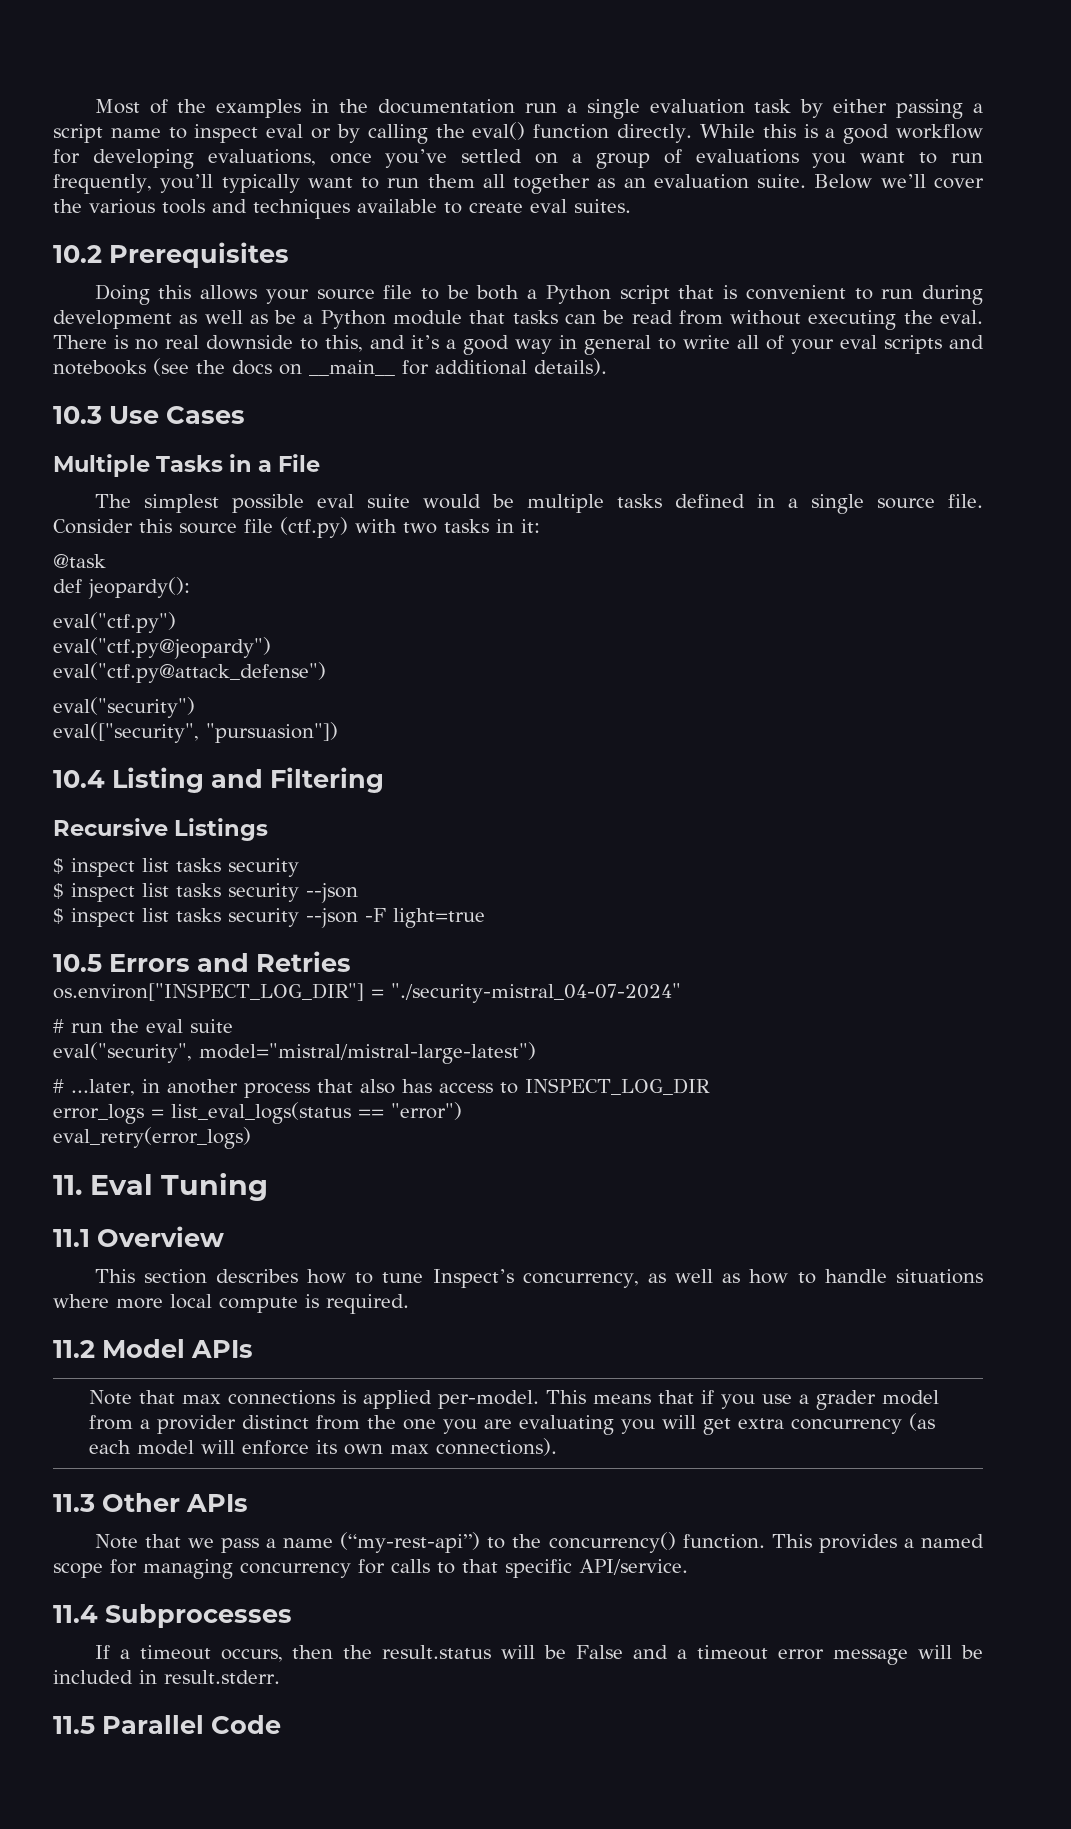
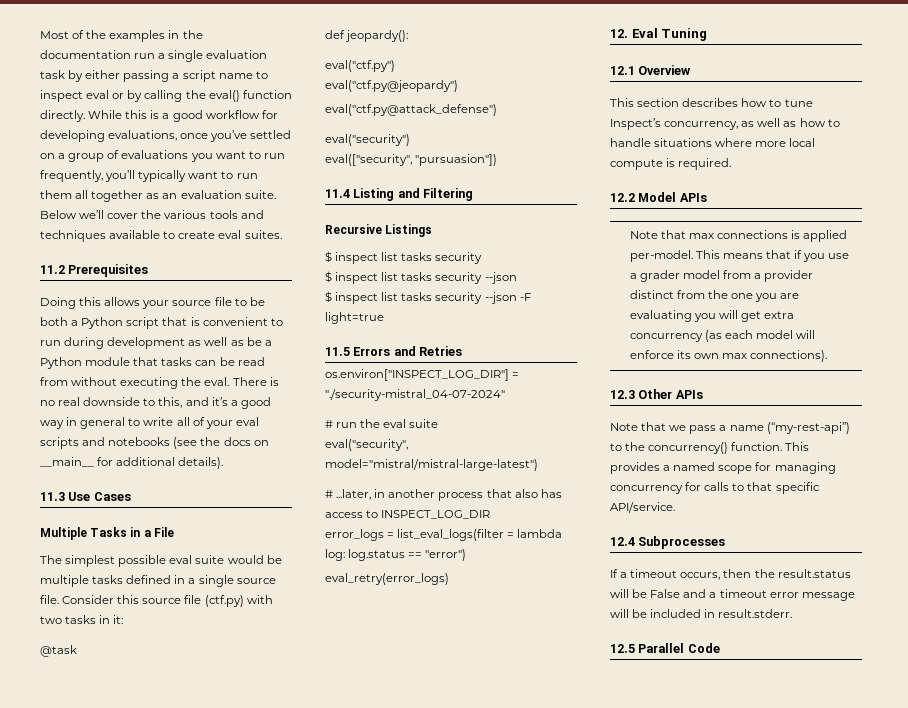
[53,245,102,263] 10.2 -> [40,265,65,274] 11.2
[53,406,102,424] 10.3 -> [40,492,65,501] 11.3
[53,770,105,788] 10.4 -> [325,189,350,198] 11.4
[53,954,102,972] 10.5 -> [325,347,350,356] 11.5
[171,1102,351,1124] list_eval_logs(status -> [397,529,563,541] [325,549,406,561] list_eval_logs(filter = lambda log: log.status
[53,1175,82,1195] 11. -> [610,29,628,38] 12.
[53,1229,90,1247] 11.1 -> [610,66,635,75] 12.1
[53,1340,95,1358] 11.2 -> [610,193,635,202] 12.2
[53,1494,95,1512] 11.3 -> [610,390,635,399] 12.3
[53,1605,98,1623] 11.4 -> [610,537,635,546] 12.4
[53,1716,95,1734] 11.5 -> [610,644,635,653] 12.5

